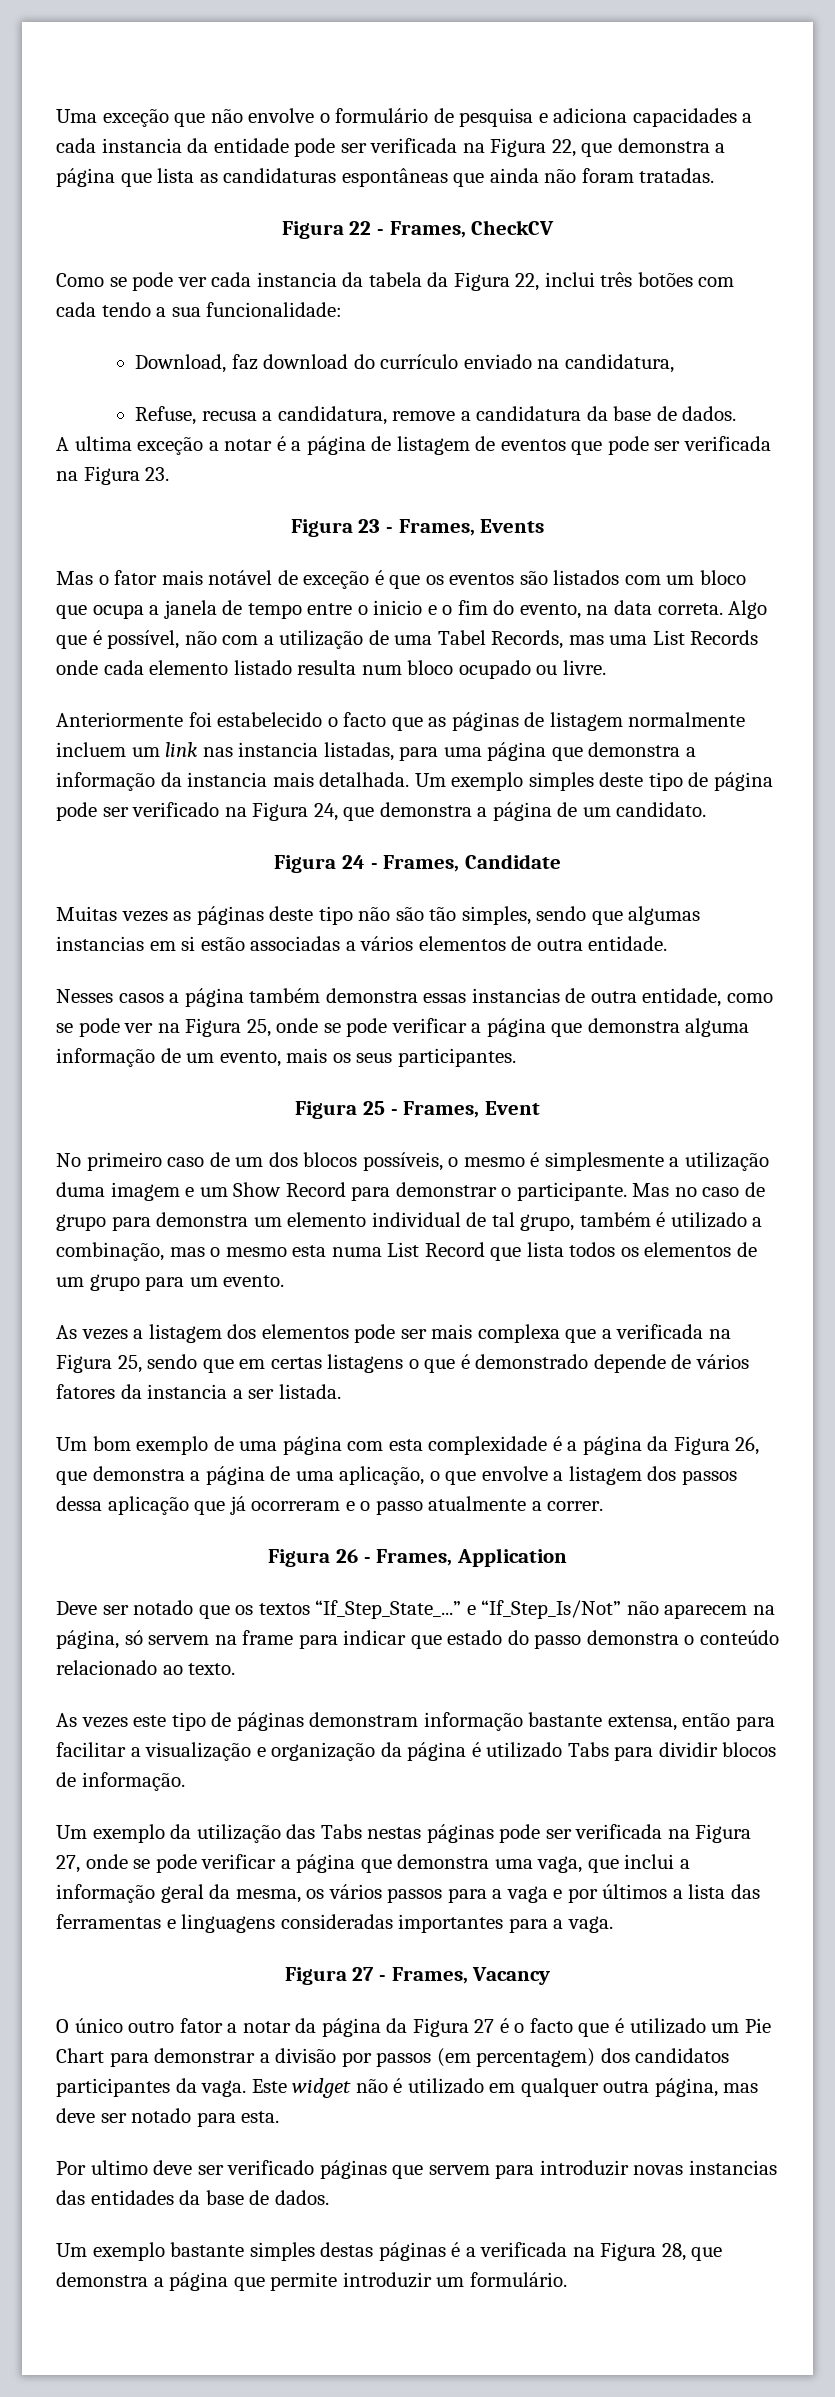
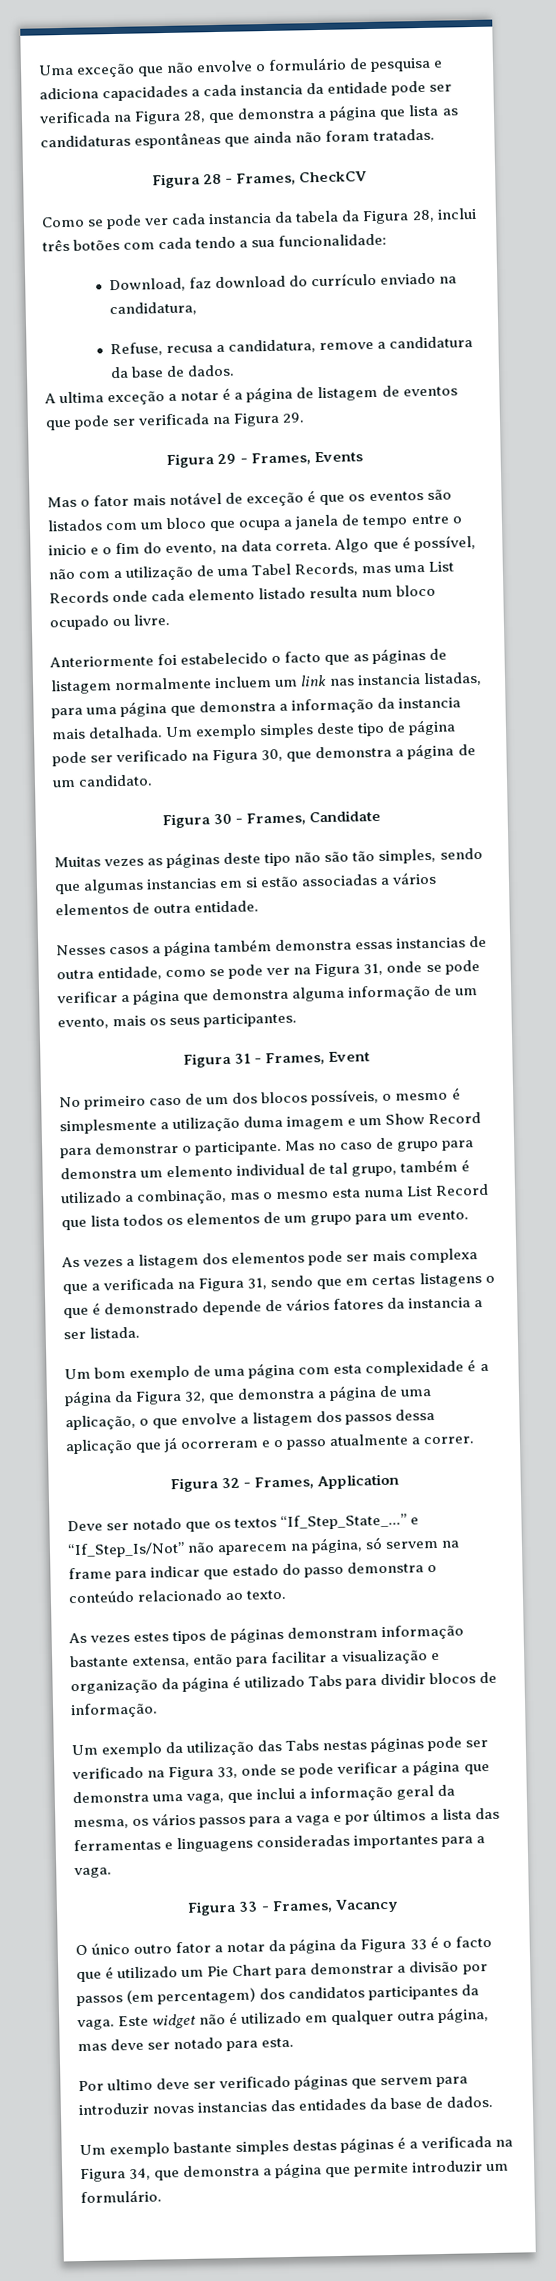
[551,139,576,157] 22, -> [183,110,207,123] 28,
[349,221,372,235] 22 -> [202,173,222,185] 28
[515,273,540,291] 22, -> [411,209,435,223] 28,
[145,467,170,481] [290,519,381,537] 23. // Figura 23 -> [282,412,305,423] [166,453,237,469] 29. // Figura 29
[313,803,338,821] 24, -> [261,748,284,762] 30,
[341,855,365,869] 24 -> [212,813,232,825] 30
[246,1019,271,1037] 25, -> [363,962,384,976] 31,
[362,1101,385,1115] 25 -> [233,1053,251,1064] 31
[117,1355,142,1373] 25, -> [247,1277,268,1290] 31,
[735,1436,760,1455] 26, -> [184,1391,207,1403] 32,
[335,1549,358,1563] 26 -> [220,1477,240,1489] 32
[133,1712,206,1731] este tipo -> [133,1630,207,1645] estes tipos
[575,1824,752,1843] [56,1855,80,1873] verificada na Figura 27, -> [72,1766,239,1781] verificado na Figura 33,
[352,1967,375,1981] 27 -> [238,1901,259,1912] 33
[474,2019,495,2033] 27 -> [409,1939,427,1950] 33
[661,2243,686,2261] 28, -> [129,2167,152,2181] 34,

